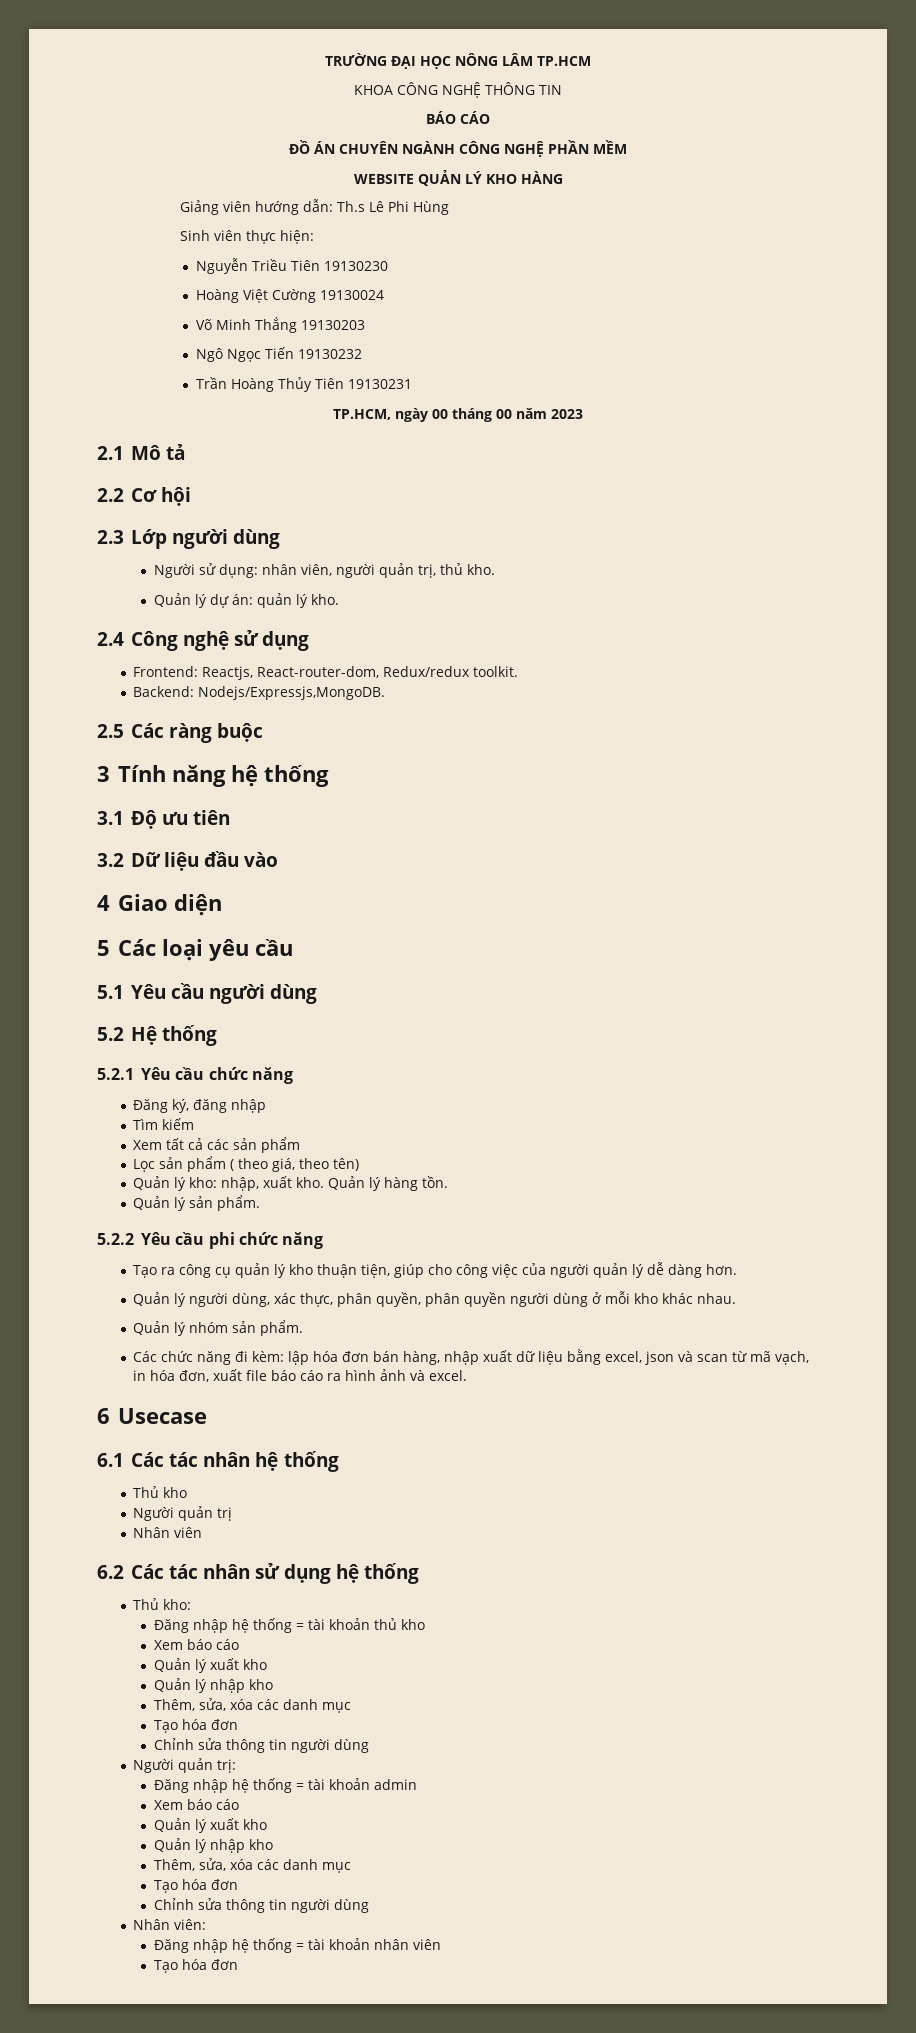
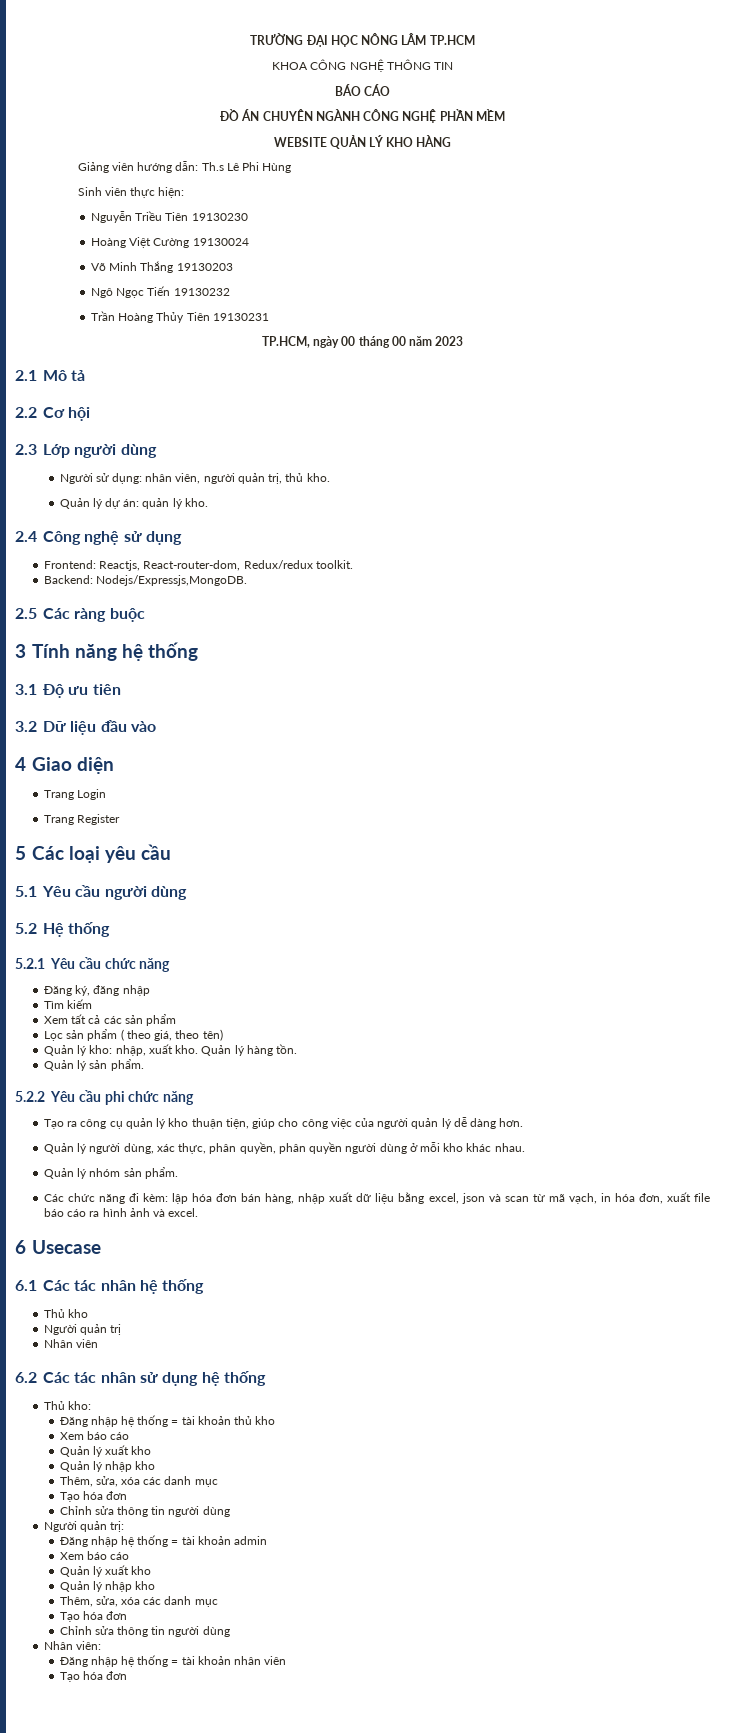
(222, 905) none -> [43,789,107,800] [43,814,121,825] // Trang Login // Trang Register

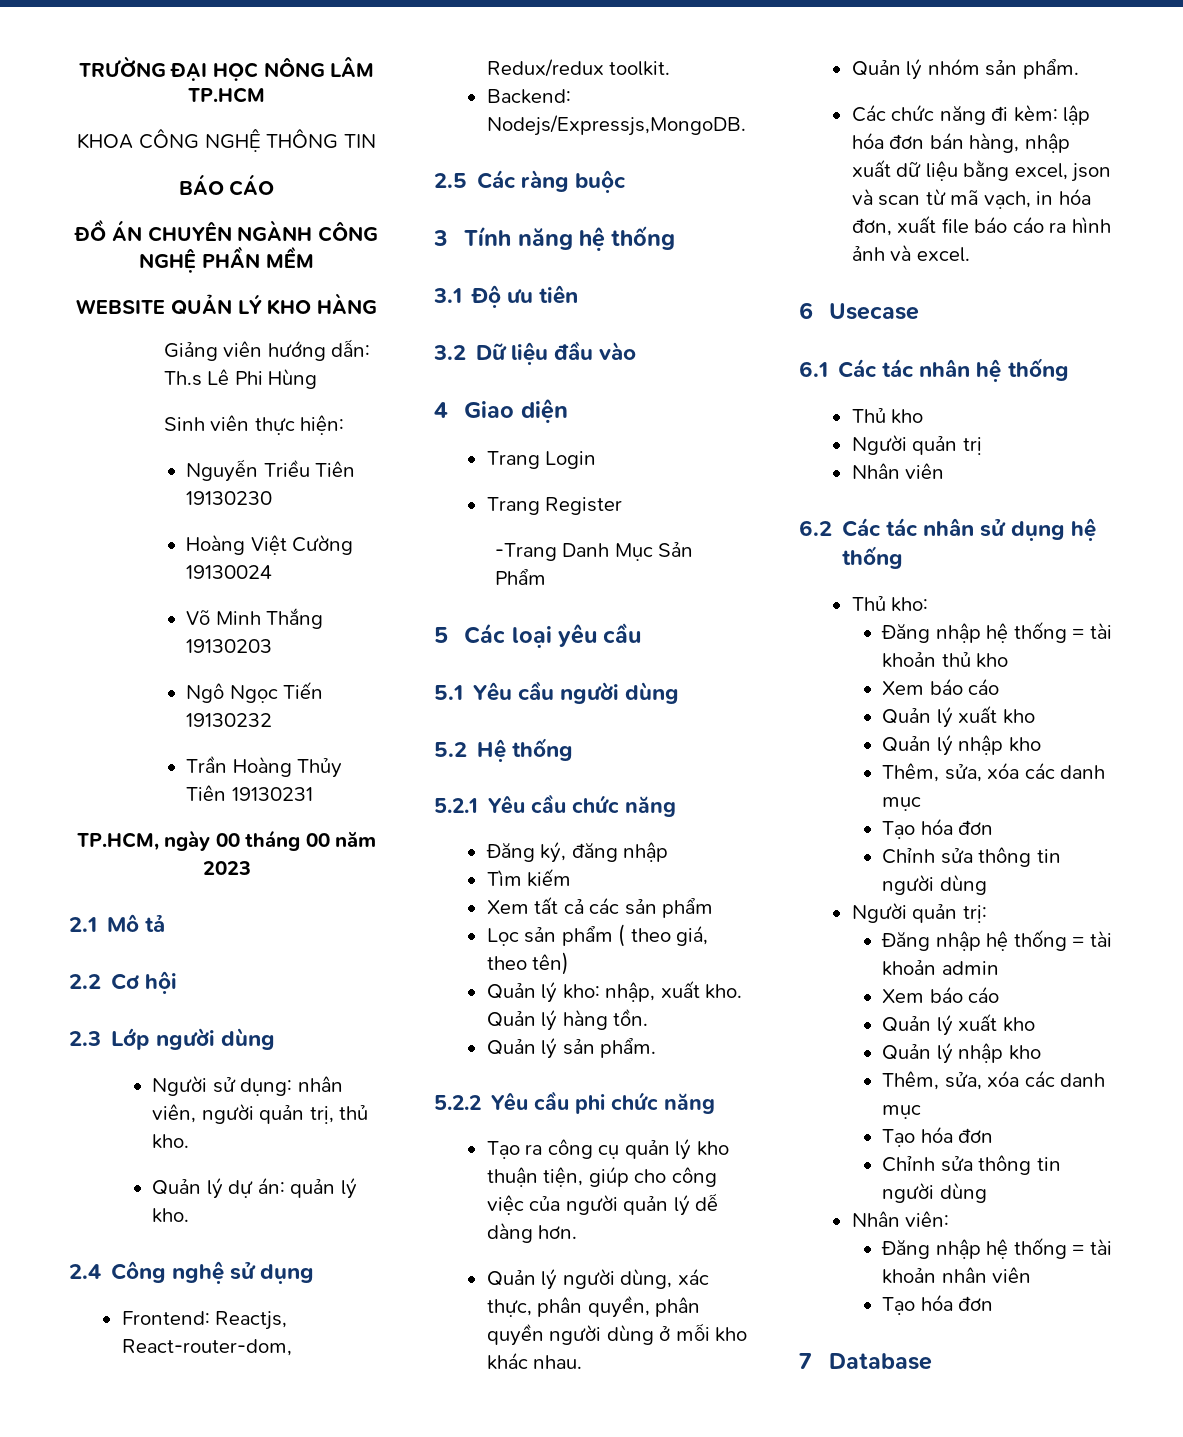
(121, 819) none -> [494,542,694,561] [494,569,546,585] // -Trang Danh Mục Sản Phẩm
(128, 1675) none -> [799,1353,933,1370] // 7 Database

